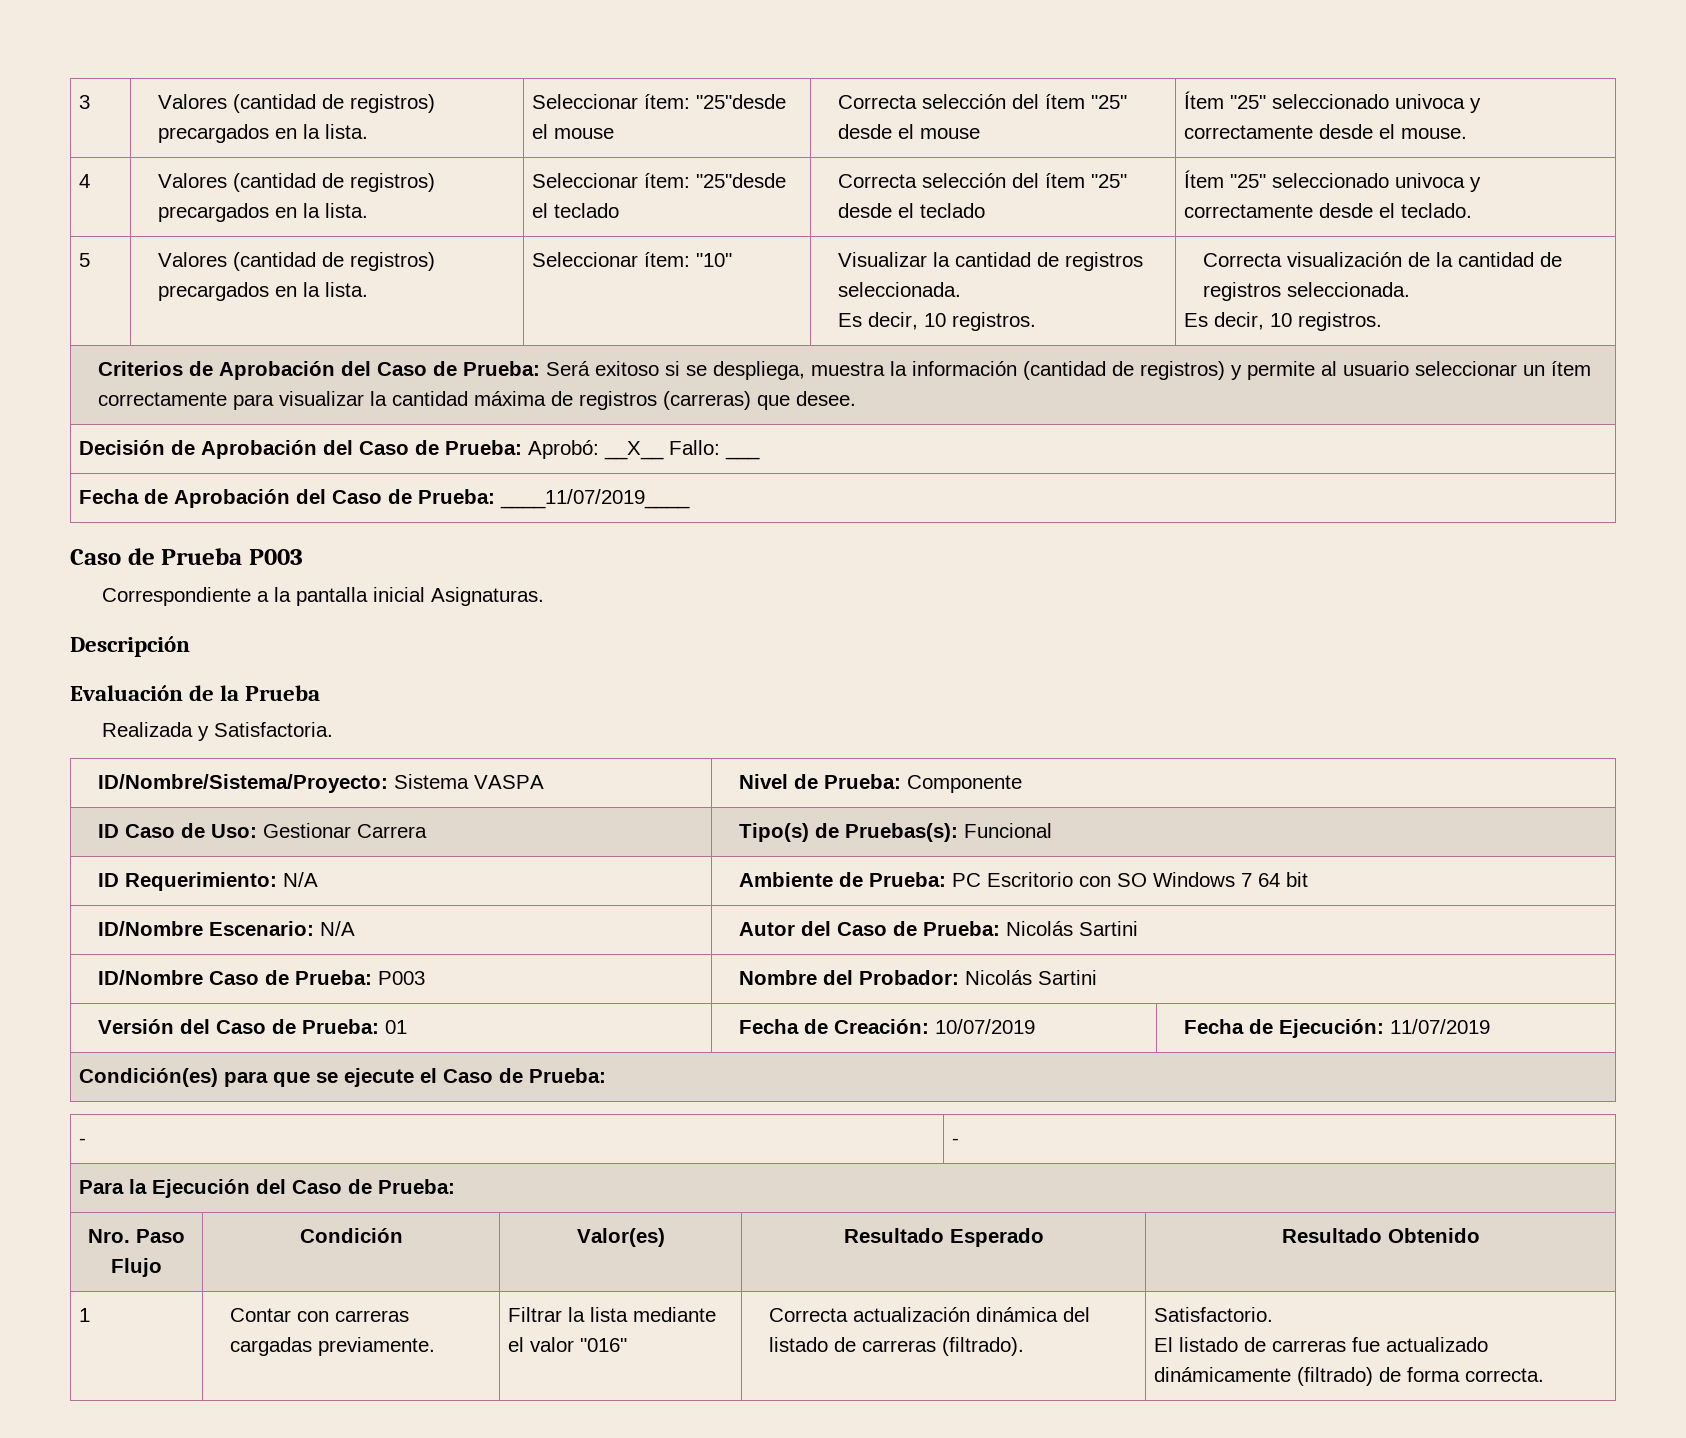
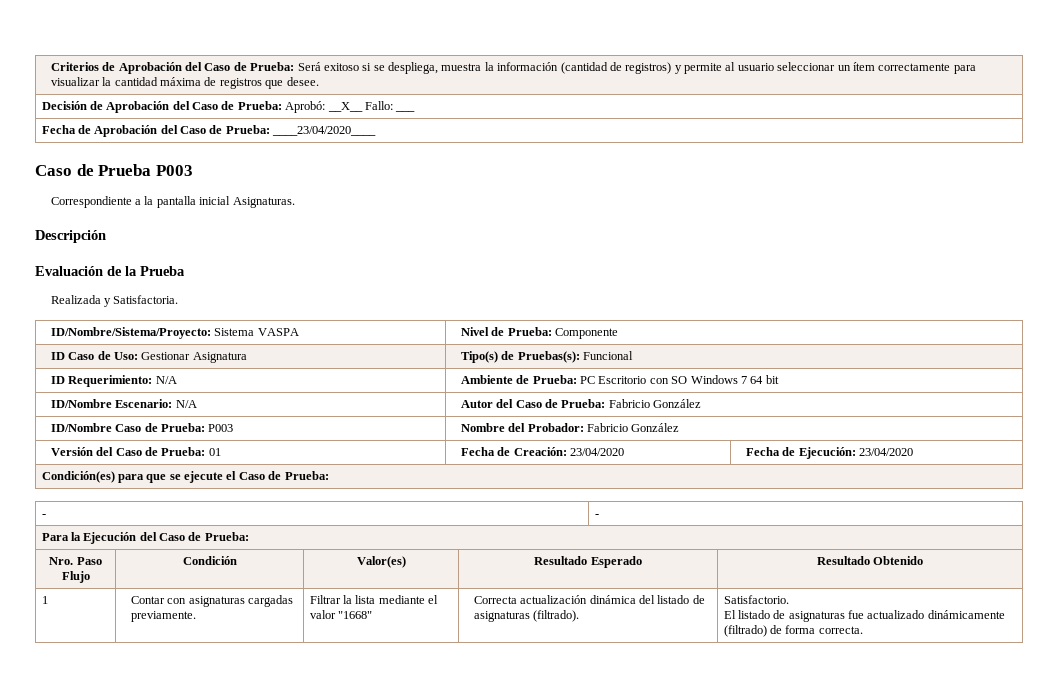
[79,95,91,109] [158,94,436,113] [158,124,369,143] [532,94,787,109] [532,124,615,139] [838,94,1128,109] [838,124,981,139] [1184,91,1482,113] [1184,124,1468,139] [79,174,91,188] [158,173,436,192] [158,203,369,222] [532,173,787,188] [532,203,620,218] [838,173,1128,188] [838,203,986,218] [1184,170,1482,192] [1184,203,1473,218] [79,253,91,267] [158,252,436,271] [158,282,369,301] [532,252,733,267] [838,252,1144,271] [838,282,962,297] [838,312,1037,331] [1203,252,1563,267] [1203,282,1411,301] [1184,312,1383,331] 3 | Valores (cantidad de registros) precargados en la lista. | Seleccionar ítem: "25"desde el mouse | Correcta selección del ítem "25" desde el mouse | Ítem "25" seleccionado univoca y correctamente desde el mouse. // 4 | Valores (cantidad de registros) precargados en la lista. | Seleccionar ítem: "25"desde el teclado | Correcta selección del ítem "25" desde el teclado | Ítem "25" seleccionado univoca y correctamente desde el teclado. // 5 | Valores (cantidad de registros) precargados en la lista. | Seleccionar ítem: "10" | Visualizar la cantidad de registros seleccionada. // Es decir, 10 registros. | Correcta visualización de la cantidad de registros seleccionada. // Es decir, 10 registros. // -> (50, 66) none
[663,391,752,410] (carreras) -> (262, 83) none
[500,489,691,509] ____11/07/2019____ -> [272,126,377,136] ____23/04/2020____
[357,824,428,838] Carrera -> [192,352,247,363] Asignatura
[1006,921,1139,936] Nicolás Sartini -> [608,399,702,408] Fabricio González
[965,970,1098,985] Nicolás Sartini -> [587,423,680,432] Fabricio González
[935,1019,1036,1034] 10/07/2019 -> [570,448,625,456] 23/04/2020
[1390,1019,1491,1034] 11/07/2019 -> [859,448,914,456] 23/04/2020
[335,1310,410,1322] carreras -> [188,596,245,607] asignaturas
[580,1338,628,1352] "016" -> [337,611,372,619] "1668"
[862,1340,937,1352] carreras -> [473,611,530,622] asignaturas
[1272,1340,1347,1352] carreras -> [788,611,845,622] asignaturas

